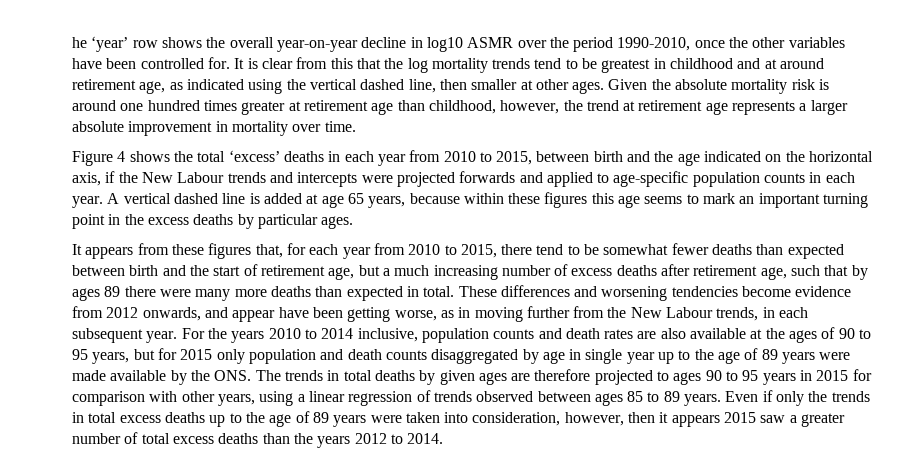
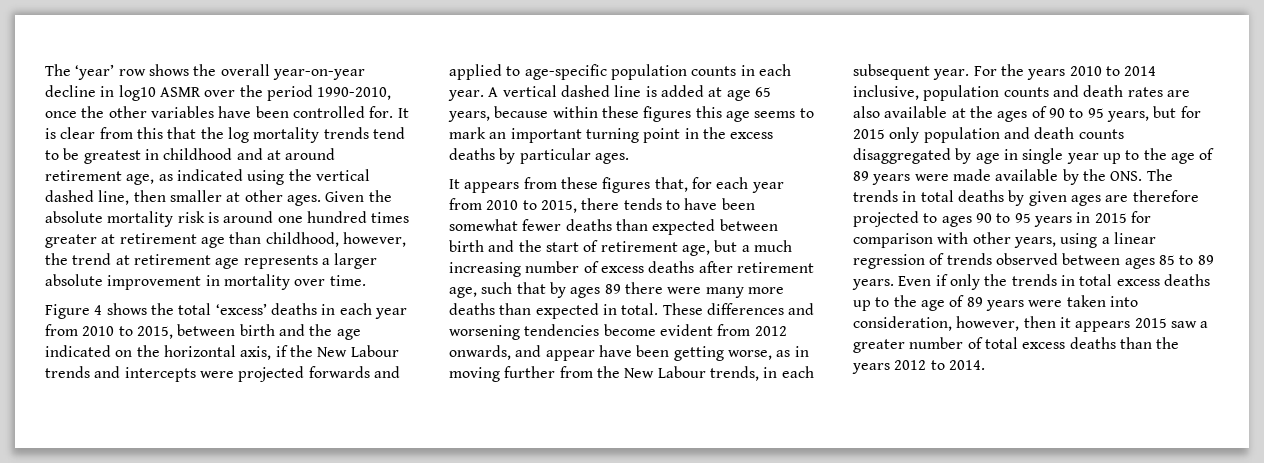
[72,37,87,48] he -> [45,64,71,76] The
[536,244,600,255] tend to be -> [623,198,755,210] tends to have been
[795,286,852,297] evidence -> [659,324,713,336] evident

